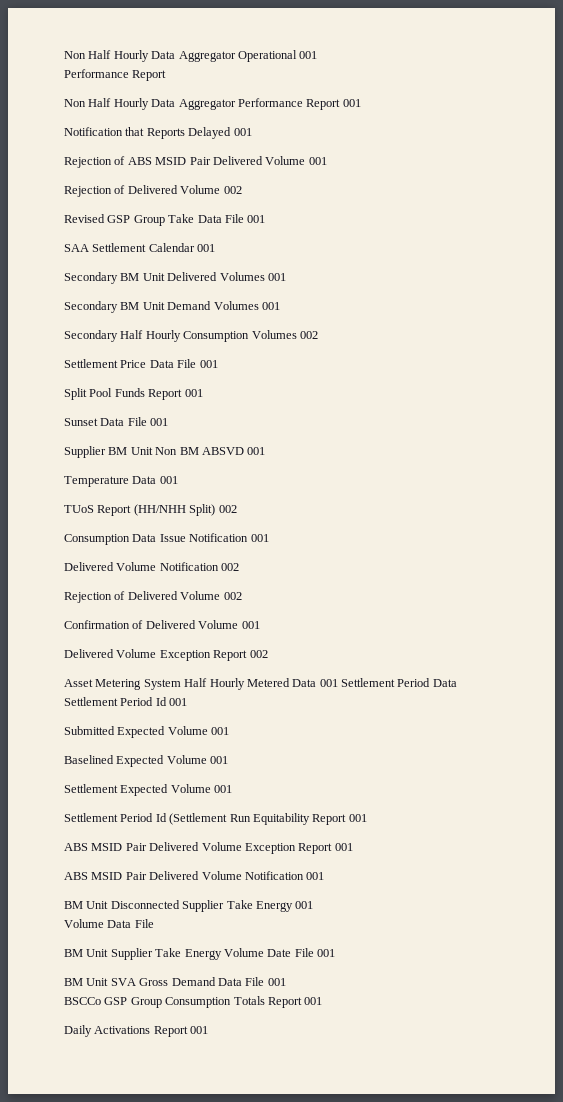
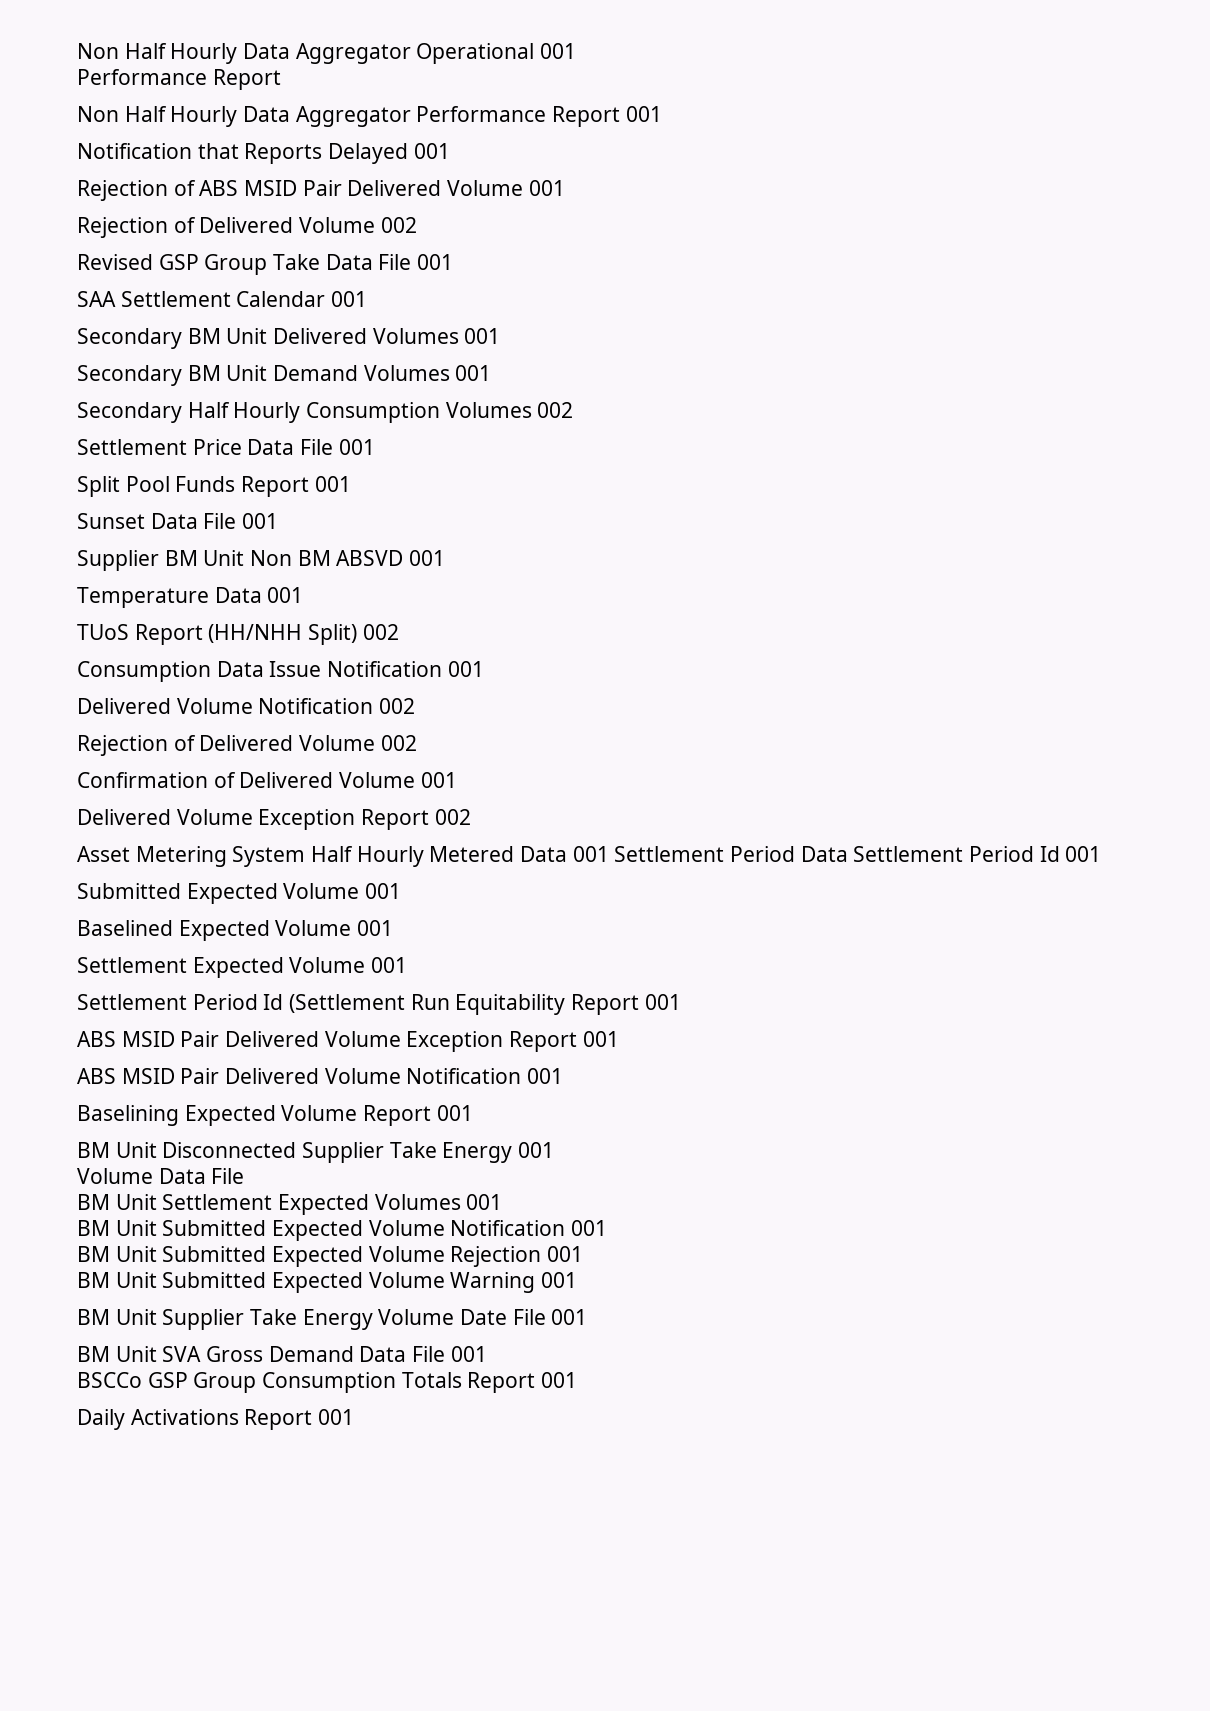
(325, 876) none -> [77,1105,473,1126] // Baselining Expected Volume Report 001
(154, 923) none -> [77,1194,503,1215] [77,1220,608,1241] [77,1246,584,1267] [77,1272,578,1293] // BM Unit Settlement Expected Volumes 001 // BM Unit Submitted Expected Volume Notification 001 // BM Unit Submitted Expected Volume Rejection 001 // BM Unit Submitted Expected Volume Warning 001

